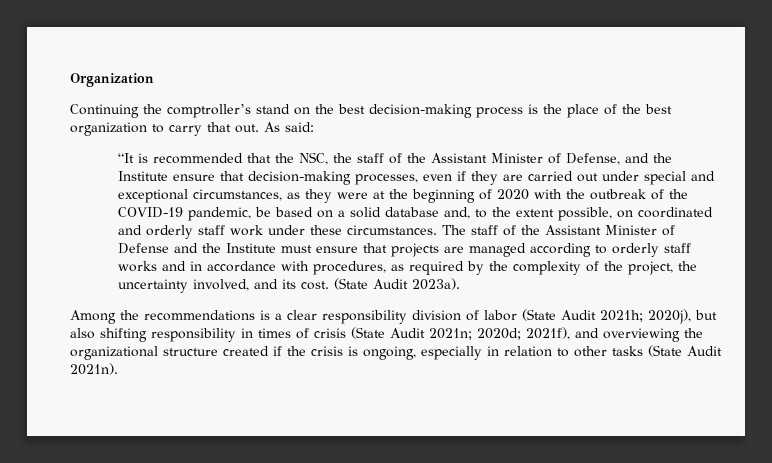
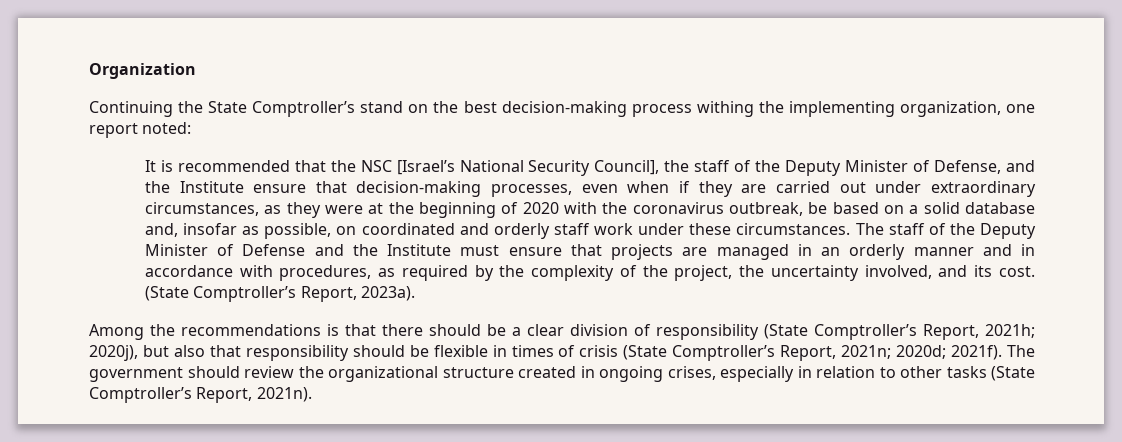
[167,104,251,118] comptroller’s -> [208,101,356,117] State Comptroller’s
[528,104,672,118] [70,122,314,136] [117,152,328,165] is the place of the best organization to carry that out. As said: // “It is recommended that the NSC, -> [696,101,1035,117] [89,122,192,138] [144,160,660,176] withing the implementing organization, one report noted: // It is recommended that the NSC [Israel’s National Security Council],
[430,153,487,163] Assistant -> [785,160,842,176] Deputy
(452, 177) none -> [627,181,670,193] when
[643,171,715,185] [117,189,188,203] special and exceptional -> [930,181,1036,197] extraordinary
[589,189,688,200] [117,207,251,221] outbreak of the COVID-19 pandemic, -> [632,202,803,216] coronavirus outbreak,
[474,207,554,218] to the extent -> [182,223,260,235] insofar as
[544,225,601,235] Assistant -> [980,223,1037,239] Deputy
[529,243,691,257] [117,261,157,272] according to orderly staff works -> [797,244,974,260] in an orderly manner
[372,279,408,289] Audit -> [193,286,357,302] Comptroller’s Report,
(270, 315) none -> [345,324,506,336] that there should be
[322,310,407,324] responsibility -> (564, 330) none
[484,309,717,324] [70,328,236,342] labor (State Audit 2021h; 2020j), but also shifting responsibility -> [656,324,1035,340] [89,345,488,361] responsibility (State Comptroller’s Report, 2021h; 2020j), but also that responsibility should be flexible
[390,327,703,342] [70,346,416,360] Audit 2021n; 2020d; 2021f), and overviewing the organizational structure created if the crisis is ongoing, -> [672,345,1035,361] [89,366,716,382] Comptroller’s Report, 2021n; 2020d; 2021f). The government should review the organizational structure created in ongoing crises,
[687,346,722,356] Audit -> [89,387,253,403] Comptroller’s Report,

